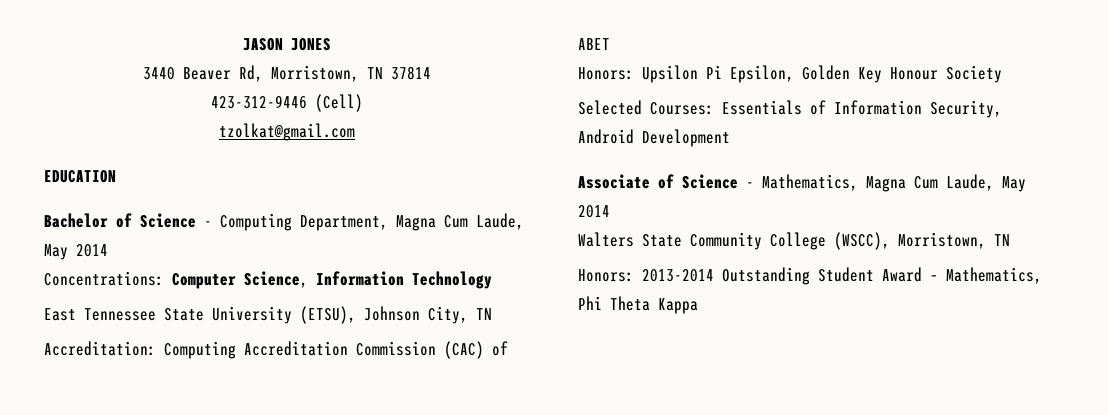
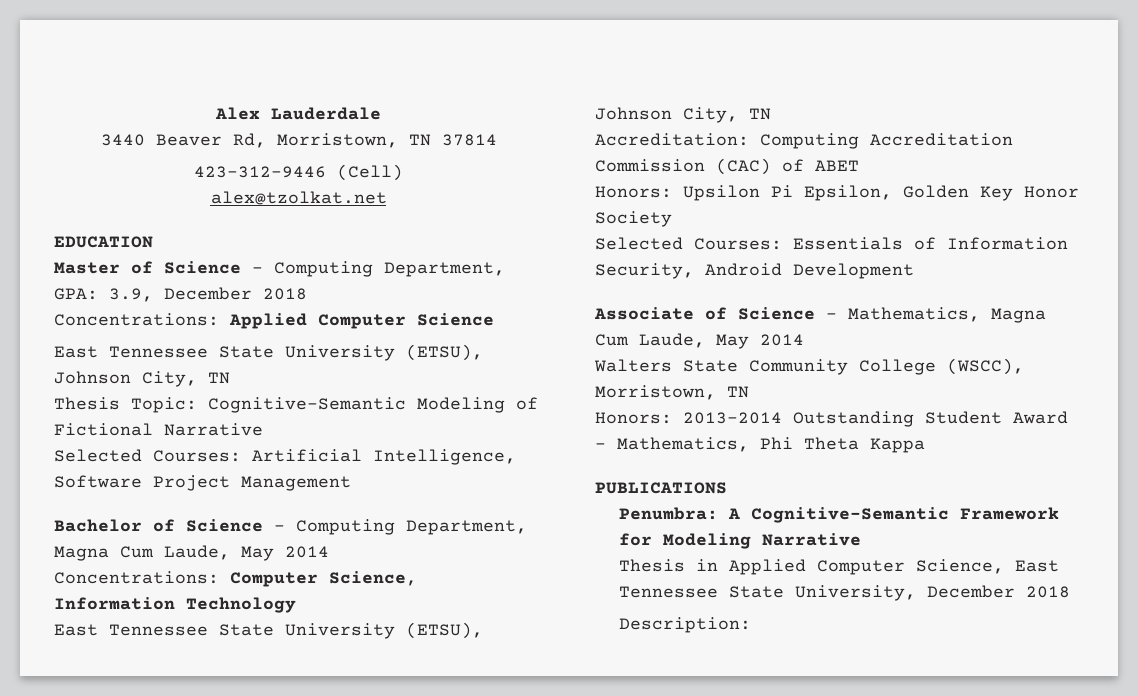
[243,38,331,51] JASON JONES -> [215,107,381,120] Alex Lauderdale
[219,123,355,141] tzolkat@gmail.com -> [210,191,387,205] alex@tzolkat.net
(116, 176) none -> [54,261,505,277] [54,287,307,302] [54,313,494,329] [54,344,483,361] [54,371,230,387] [54,397,538,413] [54,423,263,436] [54,449,516,465] [54,475,351,491] // Master of Science – Computing Department, GPA: 3.9, December 2018 // Concentrations: Applied Computer Science // East Tennessee State University (ETSU), Johnson City, TN // Thesis Topic: Cognitive-Semantic Modeling of Fictional Narrative // Selected Courses: Artificial Intelligence, Software Project Management
[890,67,938,80] Honour -> [1024,186,1079,198] Honor
(698, 306) none -> [595,482,727,494] [619,507,1060,523] [619,533,862,549] [619,559,1060,575] [619,585,1071,601] [619,617,752,633] // PUBLICATIONS // Penumbra: A Cognitive-Semantic Framework for Modeling Narrative // Thesis in Applied Computer Science, East Tennessee State University, December 2018 // Description:

